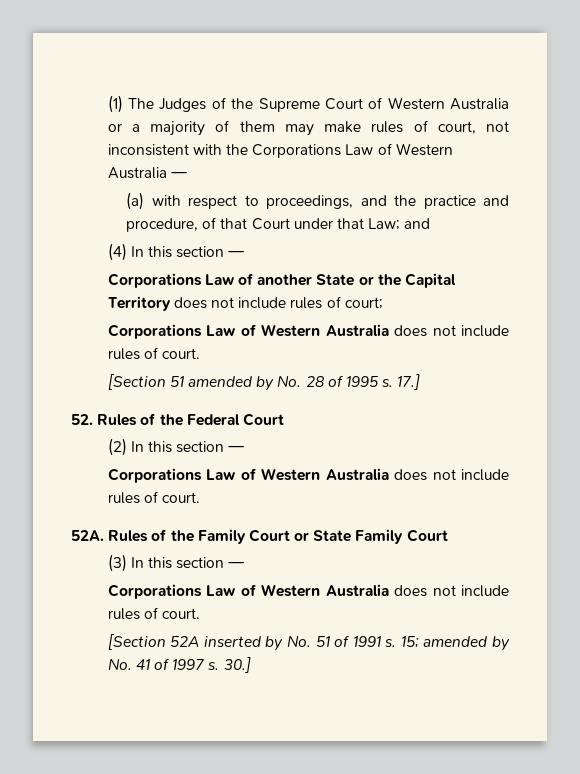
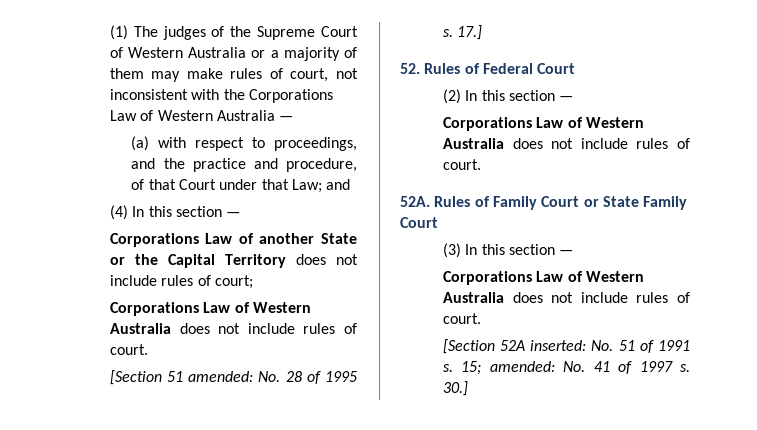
[159,98,207,112] Judges -> [162,26,206,40] judges
[188,376,275,391] amended by -> [188,371,254,382] amended:
[159,414,183,426] the -> (480, 68) none
[170,530,194,542] the -> (490, 201) none
[203,636,284,651] inserted by -> [530,340,587,351] inserted:
[423,636,510,651] amended by -> [489,361,555,372] amended:

